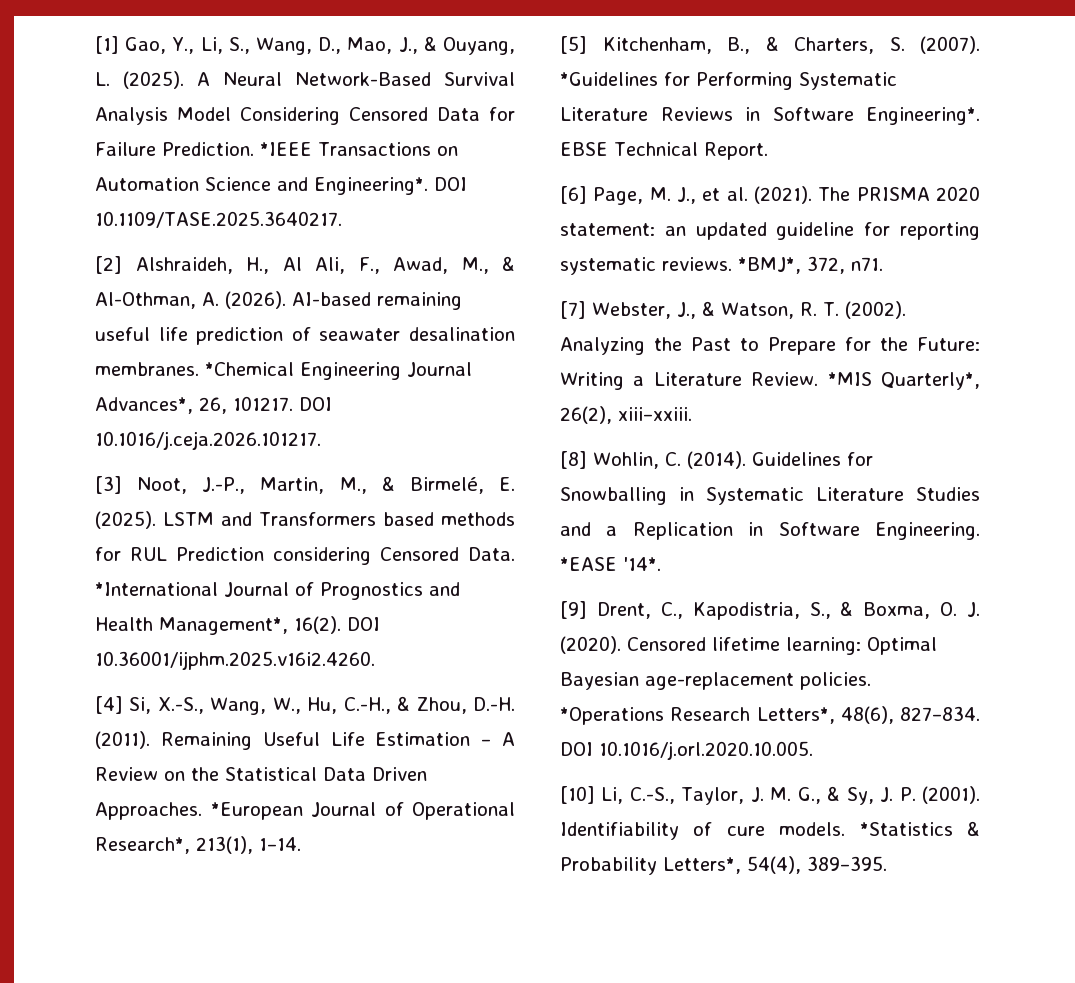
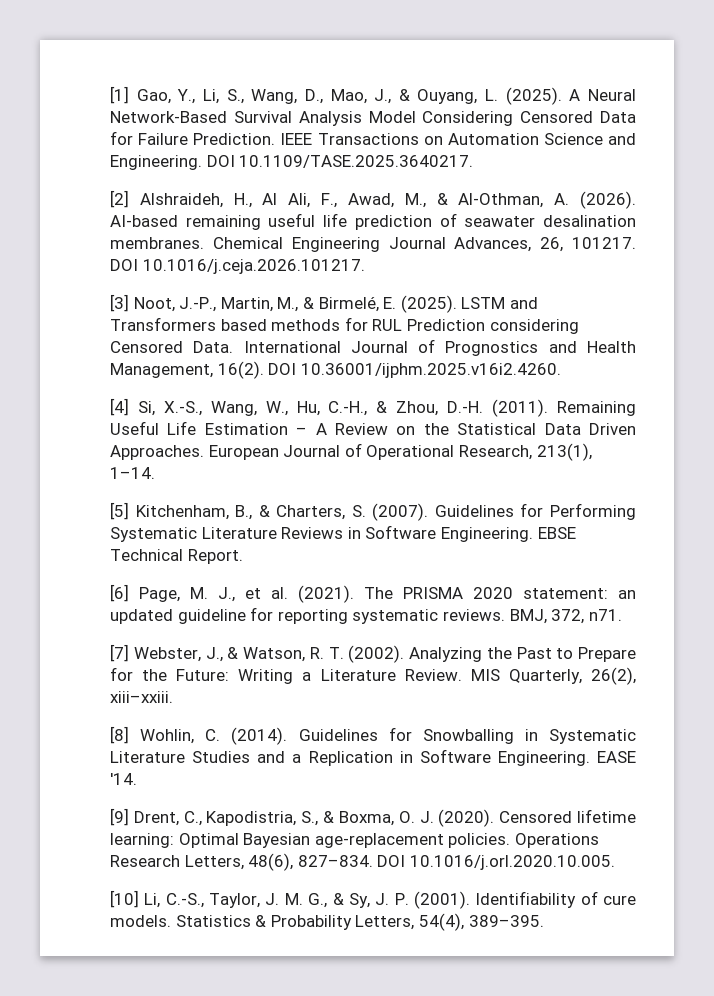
[259,142,312,156] *IEEE -> [280,133,313,145] IEEE
[314,177,428,195] Engineering*. -> [110,155,202,170] Engineering.
[205,362,294,376] *Chemical -> [212,237,283,249] Chemical
[95,397,193,414] Advances*, -> [454,237,532,252] Advances,
[95,582,218,596] *International -> [243,341,341,353] International
[159,617,288,635] Management*, -> [110,363,213,378] Management,
[210,802,303,820] *European -> [208,445,279,460] European
[95,837,190,854] Research*, -> [458,445,532,460] Research,
[560,72,658,86] *Guidelines -> [434,505,514,517] Guidelines
[866,107,980,125] Engineering*. -> [440,527,533,542] Engineering.
[738,257,801,274] *BMJ*, -> [509,609,547,624] BMJ,
[827,372,980,390] *MIS Quarterly*, -> [470,669,582,684] MIS Quarterly,
[560,557,661,571] *EASE '14*. -> [597,751,636,763] [110,773,137,785] EASE '14.
[560,707,835,725] *Operations Research Letters*, -> [514,833,599,848] [110,855,244,870] Operations Research Letters,
[859,822,953,836] *Statistics -> [175,915,251,927] Statistics
[663,857,741,874] Letters*, -> [355,915,415,930] Letters,

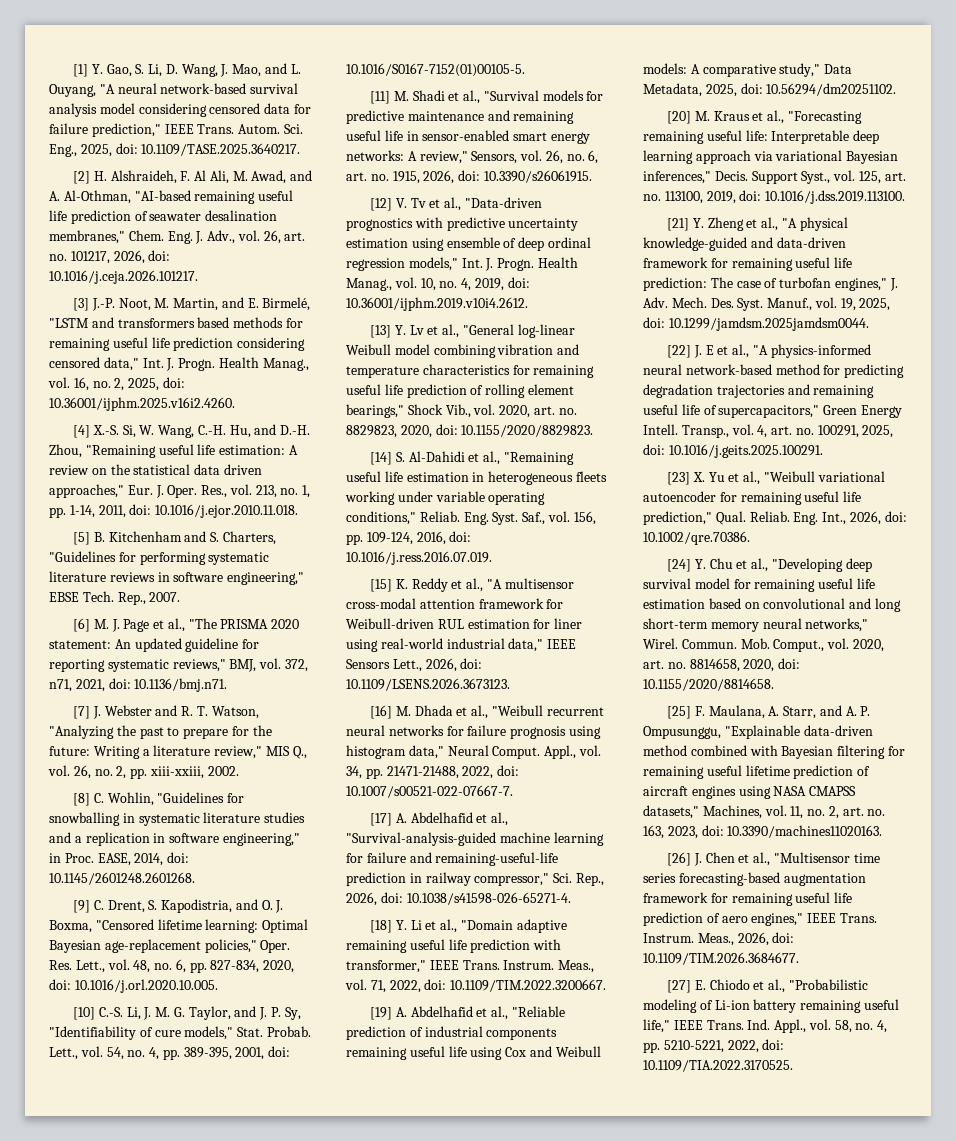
[136,87,637,105] [110,111,636,126] [110,131,636,145] [110,155,474,170] [110,190,636,209] [110,215,178,227] Gao, Y., Li, S., Wang, D., Mao, J., & Ouyang, L. (2025). A Neural Network-Based Survival Analysis Model Considering Censored Data for Failure Prediction. IEEE Transactions on Automation Science and Engineering. DOI 10.1109/TASE.2025.3640217. // [2] Alshraideh, H., Al Ali, F., Awad, M., & Al-Othman, A. (2026). AI-based -> [91,63,301,77] [49,83,299,97] [49,103,311,117] [49,123,303,137] [49,143,301,157] [72,170,313,184] [49,190,191,204] Y. Gao, S. Li, D. Wang, J. Mao, and L. Ouyang, "A neural network-based survival analysis model considering censored data for failure prediction," IEEE Trans. Autom. Sci. Eng., 2025, doi: 10.1109/TASE.2025.3640217. // [2] H. Alshraideh, F. Al Ali, M. Awad, and A. Al-Othman, "AI-based
[110,237,636,252] [110,259,365,274] [110,294,538,313] [110,317,579,334] [110,339,636,356] [110,361,561,379] [110,398,637,417] [110,421,636,435] [110,443,592,461] [110,467,155,479] [110,502,636,521] [110,525,576,542] [110,549,243,564] [110,584,393,603] membranes. Chemical Engineering Journal Advances, 26, 101217. DOI 10.1016/j.ceja.2026.101217. // [3] Noot, J.-P., Martin, M., & Birmelé, E. (2025). LSTM and Transformers based methods for RUL Prediction considering Censored Data. International Journal of Prognostics and Health Management, 16(2). DOI 10.36001/ijphm.2025.v16i2.4260. // [4] Si, X.-S., Wang, W., Hu, C.-H., & Zhou, D.-H. (2011). Remaining Useful Life Estimation – A Review on the Statistical Data Driven Approaches. European Journal of Operational Research, 213(1), 1–14. // [5] Kitchenham, B., & Charters, S. (2007). Guidelines for Performing Systematic Literature Reviews in Software Engineering. EBSE Technical Report. // [6] Page, M. J., et al. (2021). The -> [49,230,306,244] [49,250,171,264] [49,270,198,284] [72,297,311,311] [49,317,303,328] [49,337,306,351] [49,357,309,371] [48,377,185,391] [49,397,235,411] [72,424,311,438] [49,444,298,458] [49,464,262,475] [49,484,311,498] [49,504,299,518] [72,531,276,545] [49,551,270,565] [49,571,305,585] [49,591,181,605] [72,618,217,632] membranes," Chem. Eng. J. Adv., vol. 26, art. no. 101217, 2026, doi: 10.1016/j.ceja.2026.101217. // [3] J.-P. Noot, M. Martin, and E. Birmelé, "LSTM and transformers based methods for remaining useful life prediction considering censored data," Int. J. Progn. Health Manag., vol. 16, no. 2, 2025, doi: 10.36001/ijphm.2025.v16i2.4260. // [4] X.-S. Si, W. Wang, C.-H. Hu, and D.-H. Zhou, "Remaining useful life estimation: A review on the statistical data driven approaches," Eur. J. Oper. Res., vol. 213, no. 1, pp. 1-14, 2011, doi: 10.1016/j.ejor.2010.11.018. // [5] B. Kitchenham and S. Charters, "Guidelines for performing systematic literature reviews in software engineering," EBSE Tech. Rep., 2007. // [6] M. J. Page et al., "The
[618,590,636,599] an -> [114,639,131,649] An
[442,609,622,624] [110,644,636,663] reviews. BMJ, 372, n71. // [7] Webster, J., & Watson, R. T. (2002). Analyzing the Past to Prepare -> [172,658,308,672] [49,678,228,692] [72,705,259,719] [49,725,229,739] reviews," BMJ, vol. 372, n71, 2021, doi: 10.1136/bmj.n71. // [7] J. Webster and R. T. Watson, "Analyzing the past to prepare
[176,669,230,681] Future: -> [49,746,90,756] future:
[320,667,636,685] [110,691,173,703] [110,726,636,745] [110,749,636,766] [110,773,137,785] [110,808,573,827] Literature Review. MIS Quarterly, 26(2), xiii–xxiii. // [8] Wohlin, C. (2014). Guidelines for Snowballing in Systematic Literature Studies and a Replication in Software Engineering. EASE '14. // [9] Drent, C., Kapodistria, S., & Boxma, O. J. (2020). Censored -> [153,745,307,759] [48,765,239,779] [72,792,245,806] [49,812,306,826] [49,832,300,846] [49,852,190,866] [49,872,195,885] [72,899,284,913] [49,919,154,933] literature review," MIS Q., vol. 26, no. 2, pp. xiii-xxiii, 2002. // [8] C. Wohlin, "Guidelines for snowballing in systematic literature studies and a replication in software engineering," in Proc. EASE, 2014, doi: 10.1145/2601248.2601268. // [9] C. Drent, S. Kapodistria, and O. J. Boxma, "Censored
[448,833,599,848] [110,853,615,871] [110,890,636,909] [110,913,544,931] policies. Operations Research Letters, 48(6), 827–834. DOI 10.1016/j.orl.2020.10.005. // [10] Li, C.-S., Taylor, J. M. G., & Sy, J. P. (2001). Identifiability of cure models. Statistics & Probability Letters, 54(4), 389–395. -> [204,939,291,953] [49,959,295,973] [49,979,218,993] [72,1006,301,1020] [49,1026,311,1040] [49,1046,291,1060] [346,63,525,77] [369,90,604,104] [346,110,575,124] [346,130,590,144] [346,150,599,164] [346,170,592,184] [369,197,542,211] [346,217,579,231] [346,237,591,251] [346,257,578,271] [346,277,530,291] [346,297,528,311] [369,324,575,338] [346,344,580,358] [346,364,595,378] [346,384,574,398] [346,404,577,418] [346,424,594,438] [369,451,574,465] [346,471,607,485] [345,491,546,505] [346,511,596,525] [346,531,472,545] [346,551,492,565] [369,578,574,592] [346,598,564,609] [346,618,583,629] [346,638,577,652] [346,658,483,672] [346,678,510,691] [369,705,604,719] [346,725,601,739] [346,745,601,759] [346,765,520,779] [346,785,513,798] [369,812,509,826] [346,832,604,846] [346,852,559,866] [346,872,604,886] [346,892,571,906] [369,919,567,933] [346,939,562,953] [346,960,595,973] [345,979,607,993] [369,1006,565,1020] [346,1026,558,1040] [346,1046,601,1060] [643,63,853,77] [643,83,897,97] [666,110,862,124] [643,130,880,144] [643,150,899,164] [643,170,906,184] [643,190,906,204] [666,217,848,231] [643,237,846,251] [643,257,853,271] [643,277,898,291] [643,297,891,311] [643,317,869,331] [666,344,871,358] [643,364,905,378] [643,384,875,398] [643,404,902,418] [643,424,894,438] [643,444,823,458] [666,471,885,485] [643,491,862,505] [643,511,907,525] [643,531,750,545] [666,558,872,572] [643,578,875,592] [643,598,901,612] [643,618,869,632] [643,638,884,652] [643,658,801,672] [643,678,774,691] [666,705,871,719] [643,725,873,739] [643,745,905,759] [643,765,871,779] [643,786,857,799] [643,805,886,819] [643,825,883,839] [666,852,880,866] [643,872,866,886] [643,892,853,906] [643,912,877,926] [643,932,795,946] [643,952,799,965] [666,979,868,993] [643,999,899,1013] [643,1019,888,1033] [643,1039,785,1053] [643,1060,793,1072] policies," Oper. Res. Lett., vol. 48, no. 6, pp. 827-834, 2020, doi: 10.1016/j.orl.2020.10.005. // [10] C.-S. Li, J. M. G. Taylor, and J. P. Sy, "Identifiability of cure models," Stat. Probab. Lett., vol. 54, no. 4, pp. 389-395, 2001, doi: 10.1016/S0167-7152(01)00105-5. // [11] M. Shadi et al., "Survival models for predictive maintenance and remaining useful life in sensor-enabled smart energy networks: A review," Sensors, vol. 26, no. 6, art. no. 1915, 2026, doi: 10.3390/s26061915. // [12] V. Tv et al., "Data-driven prognostics with predictive uncertainty estimation using ensemble of deep ordinal regression models," Int. J. Progn. Health Manag., vol. 10, no. 4, 2019, doi: 10.36001/ijphm.2019.v10i4.2612. // [13] Y. Lv et al., "General log-linear Weibull model combining vibration and temperature characteristics for remaining useful life prediction of rolling element bearings," Shock Vib., vol. 2020, art. no. 8829823, 2020, doi: 10.1155/2020/8829823. // [14] S. Al-Dahidi et al., "Remaining useful life estimation in heterogeneous fleets working under variable operating conditions," Reliab. Eng. Syst. Saf., vol. 156, pp. 109-124, 2016, doi: 10.1016/j.ress.2016.07.019. // [15] K. Reddy et al., "A multisensor cross-modal attention framework for Weibull-driven RUL estimation for liner using real-world industrial data," IEEE Sensors Lett., 2026, doi: 10.1109/LSENS.2026.3673123. // [16] M. Dhada et al., "Weibull recurrent neural networks for failure prognosis using histogram data," Neural Comput. Appl., vol. 34, pp. 21471-21488, 2022, doi: 10.1007/s00521-022-07667-7. // [17] A. Abdelhafid et al., "Survival-analysis-guided machine learning for failure and remaining-useful-life prediction in railway compressor," Sci. Rep., 2026, doi: 10.1038/s41598-026-65271-4. // [18] Y. Li et al., "Domain adaptive remaining useful life prediction with transformer," IEEE Trans. Instrum. Meas., vol. 71, 2022, doi: 10.1109/TIM.2022.3200667. // [19] A. Abdelhafid et al., "Reliable prediction of industrial components remaining useful life using Cox and Weibull models: A comparative study," Data Metadata, 2025, doi: 10.56294/dm20251102. // [20] M. Kraus et al., "Forecasting remaining useful life: Interpretable deep learning approach via variational Bayesian inferences," Decis. Support Syst., vol. 125, art. no. 113100, 2019, doi: 10.1016/j.dss.2019.113100. // [21] Y. Zheng et al., "A physical knowledge-guided and data-driven framework for remaining useful life prediction: The case of turbofan engines," J. Adv. Mech. Des. Syst. Manuf., vol. 19, 2025, doi: 10.1299/jamdsm.2025jamdsm0044. // [22] J. E et al., "A physics-informed neural network-based method for predicting degradation trajectories and remaining useful life of supercapacitors," Green Energy Intell. Transp., vol. 4, art. no. 100291, 2025, doi: 10.1016/j.geits.2025.100291. // [23] X. Yu et al., "Weibull variational autoencoder for remaining useful life prediction," Qual. Reliab. Eng. Int., 2026, doi: 10.1002/qre.70386. // [24] Y. Chu et al., "Developing deep survival model for remaining useful life estimation based on convolutional and long short-term memory neural networks," Wirel. Commun. Mob. Comput., vol. 2020, art. no. 8814658, 2020, doi: 10.1155/2020/8814658. // [25] F. Maulana, A. Starr, and A. P. Ompusunggu, "Explainable data-driven method combined with Bayesian filtering for remaining useful lifetime prediction of aircraft engines using NASA CMAPSS datasets," Machines, vol. 11, no. 2, art. no. 163, 2023, doi: 10.3390/machines11020163. // [26] J. Chen et al., "Multisensor time series forecasting-based augmentation framework for remaining useful life prediction of aero engines," IEEE Trans. Instrum. Meas., 2026, doi: 10.1109/TIM.2026.3684677. // [27] E. Chiodo et al., "Probabilistic modeling of Li-ion battery remaining useful life," IEEE Trans. Ind. Appl., vol. 58, no. 4, pp. 5210-5221, 2022, doi: 10.1109/TIA.2022.3170525.

